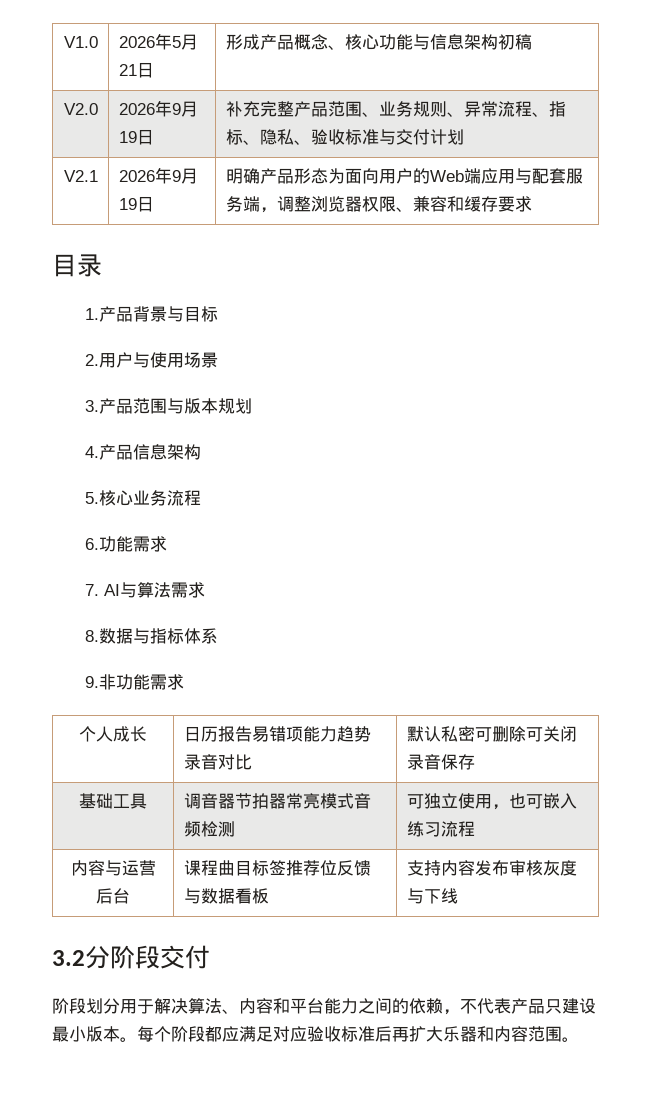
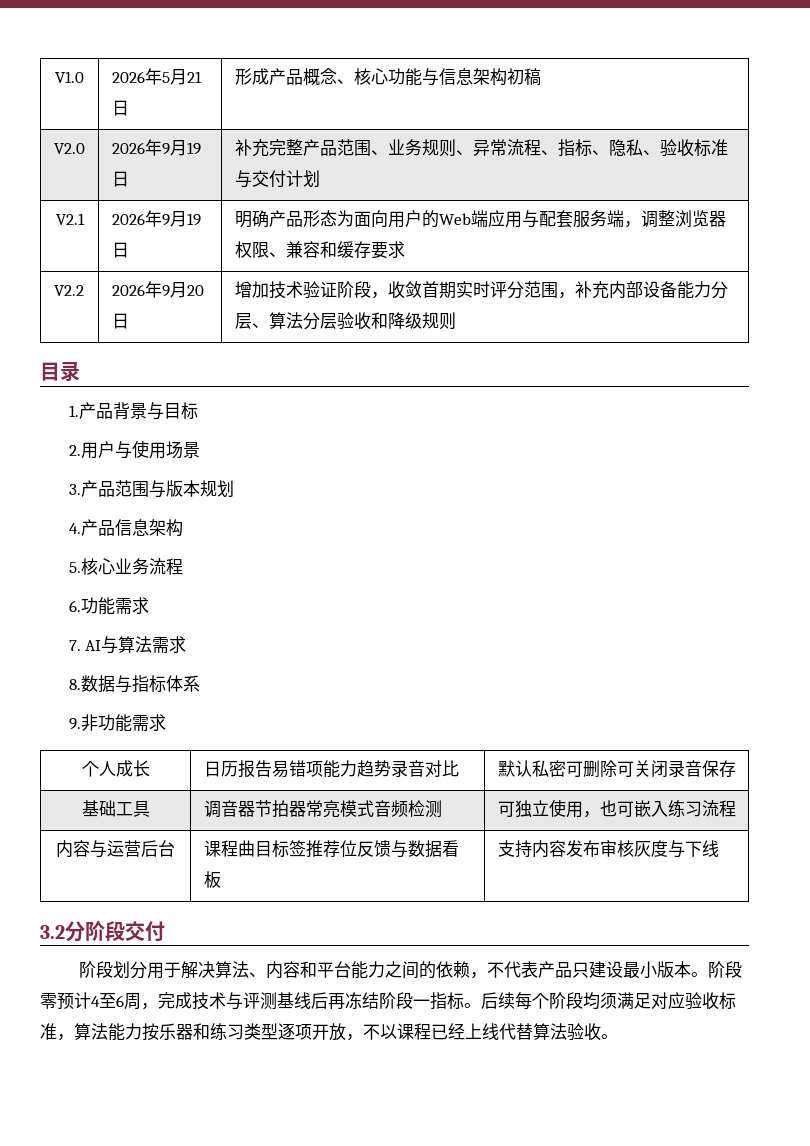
(532, 204) none -> [53,285,84,296] [111,281,204,298] [111,313,129,329] [234,281,728,299] [234,312,456,330] // V2.2 | 2026年9月20日 | 增加技术验证阶段，收敛首期实时评分范围，补充内部设备能力分层、算法分层验收和降级规则
(137, 1039) none -> [708,961,743,978] [40,992,515,1010] 阶段零预计4至6周，完成技术与评测基线后再冻结阶段一指标。后续
[205,1026,239,1042] 都应 -> [583,992,617,1010] 均须
[375,1026,562,1042] 后再扩大乐器和内容范围 -> [57,1023,601,1041] ，算法能力按乐器和练习类型逐项开放，不以课程已经上线代替算法验收

